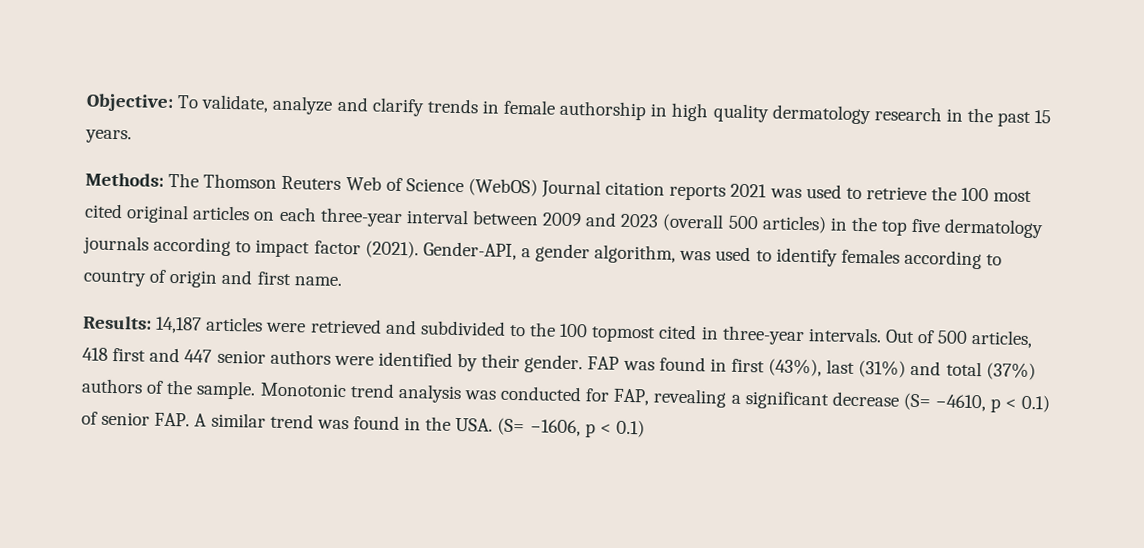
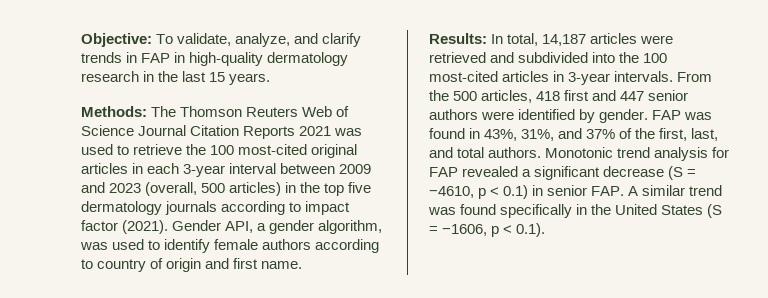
[272,95,334,115] analyze -> [235,33,291,47] analyze,
[503,99,769,123] female authorship in high quality -> [141,52,264,66] FAP in high-quality
[997,111,1032,127] past -> [182,71,207,82] last
[467,178,727,201] (WebOS) Journal citation reports -> [138,125,296,139] Journal Citation Reports
[993,190,1033,203] [84,203,403,228] most cited original articles on each three-year -> [238,144,358,158] [81,163,226,177] most-cited original articles in each 3-year
[662,213,725,232] (overall -> [145,182,198,196] (overall,
[422,241,517,261] Gender-API, -> [172,220,254,233] Gender API,
[840,248,900,264] females -> [214,239,312,250] female authors
(152, 322) none -> [491,33,539,46] In total,
[508,322,936,346] to the 100 topmost cited in three-year intervals. Out of -> [592,52,668,63] [429,71,713,85] [429,90,449,101] into the 100 most-cited articles in 3-year intervals. From the
[481,353,521,369] their -> (596, 116) none
[730,358,1036,381] [81,378,728,408] first (43%), last (31%) and total (37%) authors of the sample. Monotonic trend analysis was conducted for FAP, revealing -> [484,128,719,141] [429,147,730,161] [429,166,519,177] 43%, 31%, and 37% of the first, last, and total authors. Monotonic trend analysis for FAP revealed
[902,392,931,411] (S= -> [668,166,697,180] (S =
[81,411,98,425] of -> [532,185,544,196] in
[404,416,526,436] in the USA. (S= -> [500,204,723,218] [429,226,438,234] specifically in the United States (S =
[615,419,645,438] 0.1) -> [516,223,546,237] 0.1).

